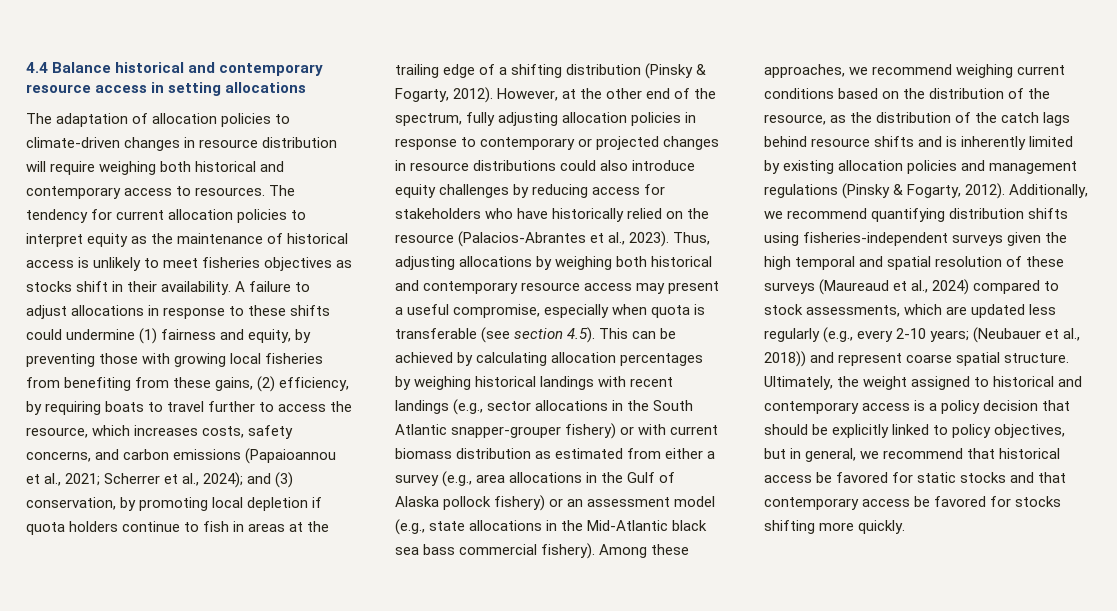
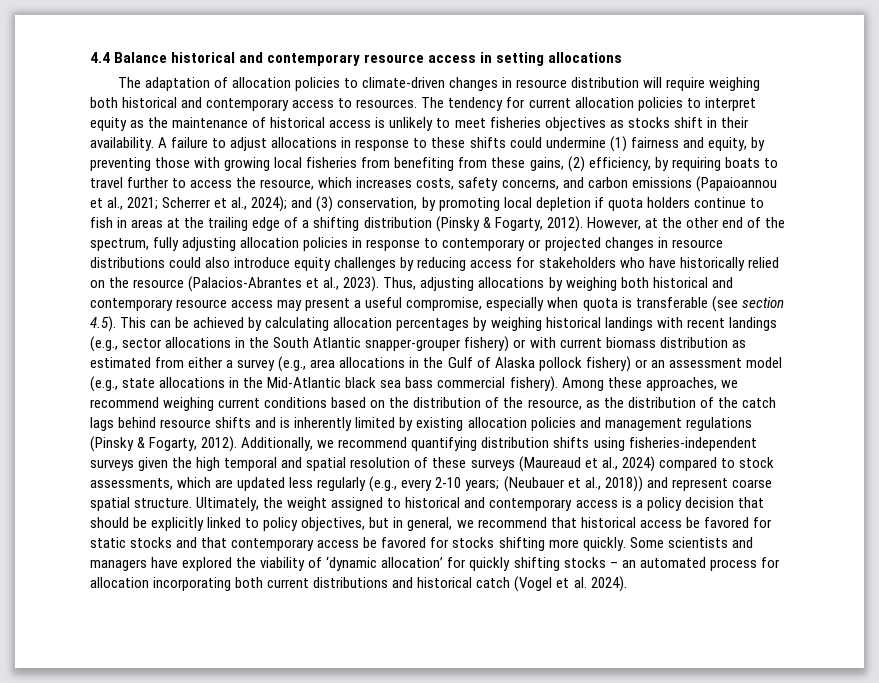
(906, 527) none -> [629,537,753,548] [90,556,780,571] [90,576,627,592] Some scientists and managers have explored the viability of ‘dynamic allocation’ for quickly shifting stocks – an automated process for allocation incorporating both current distributions and historical catch (Vogel et al. 2024).

